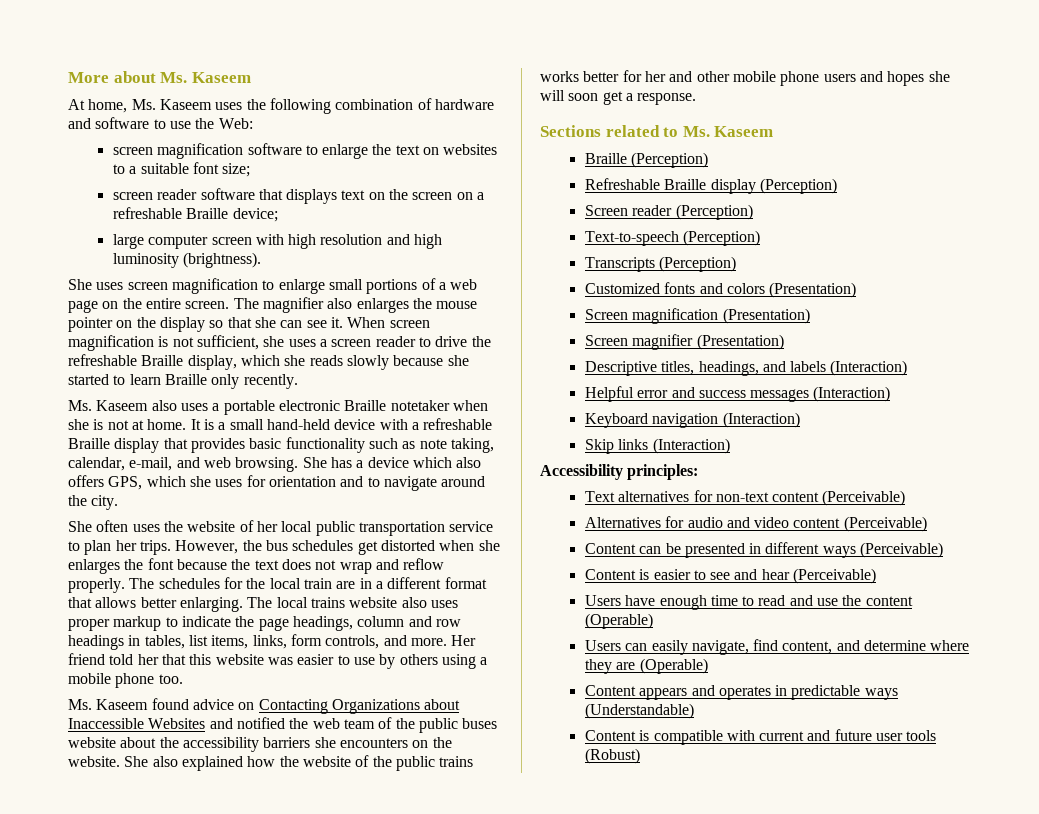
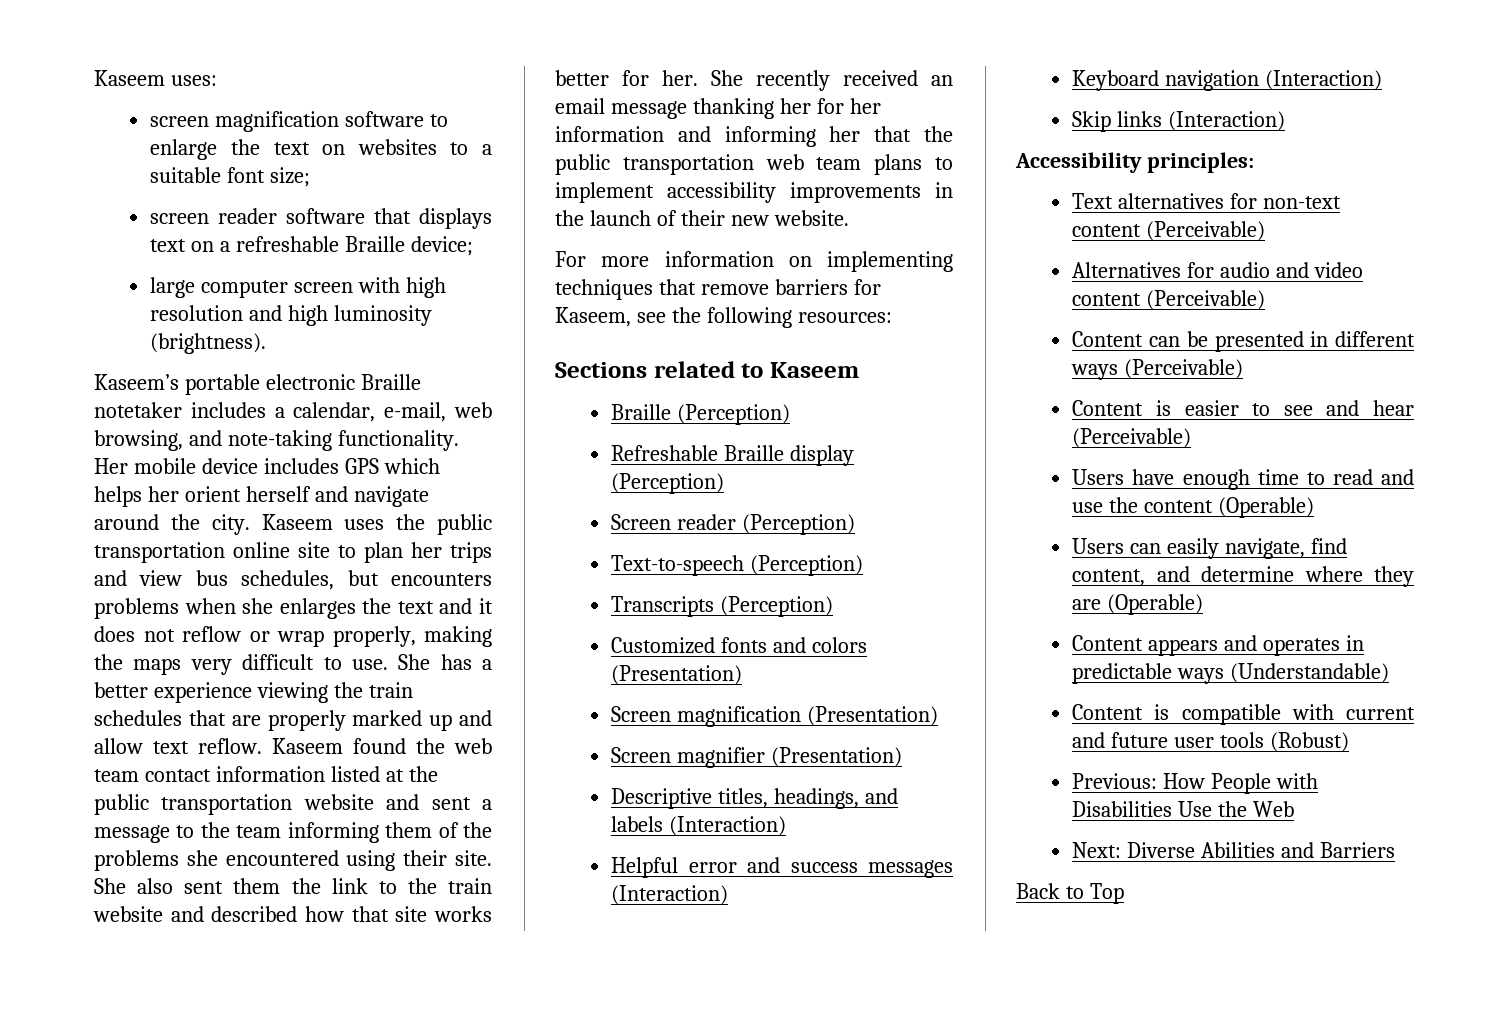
[68,71,251,83] [68,98,494,114] [68,117,253,129] More about Ms. Kaseem // At home, Ms. Kaseem uses the following combination of hardware and software to use the Web: -> [94,70,217,86] Kaseem uses:
[389,189,473,200] the screen on -> (215, 246) none
[68,278,478,294] [68,297,478,313] [68,317,430,332] [68,335,491,351] [68,354,469,370] [68,374,298,389] [68,400,488,415] [68,418,493,430] [68,437,494,453] [68,457,482,472] [68,475,486,491] [68,495,119,510] [68,520,494,536] [68,540,500,555] [68,558,445,574] [68,577,487,593] [68,597,458,612] [68,616,461,631] [68,634,477,650] [68,653,488,669] [68,673,183,688] [68,698,461,714] [68,717,498,733] [68,737,452,752] [68,755,474,771] [540,70,950,86] [540,90,697,105] She uses screen magnification to enlarge small portions of a web page on the entire screen. The magnifier also enlarges the mouse pointer on the display so that she can see it. When screen magnification is not sufficient, she uses a screen reader to drive the refreshable Braille display, which she reads slowly because she started to learn Braille only recently. // Ms. Kaseem also uses a portable electronic Braille notetaker when she is not at home. It is a small hand-held device with a refreshable Braille display that provides basic functionality such as note taking, calendar, e-mail, and web browsing. She has a device which also offers GPS, which she uses for orientation and to navigate around the city. // She often uses the website of her local public transportation service to plan her trips. However, the bus schedules get distorted when she enlarges the font because the text does not wrap and reflow properly. The schedules for the local train are in a different format that allows better enlarging. The local trains website also uses proper markup to indicate the page headings, column and row headings in tables, list items, links, form controls, and more. Her friend told her that this website was easier to use by others using a mobile phone too. // Ms. Kaseem found advice on Contacting Organizations about Inaccessible Websites and notified the web team of the public buses website about the accessibility barriers she encounters on the website. She also explained how the website of the public trains works better for her and other mobile phone users and hopes she will soon get a response. -> [94,374,421,395] [94,402,493,422] [94,430,459,451] [94,458,440,474] [94,486,429,507] [94,514,492,535] [94,542,492,563] [94,570,492,590] [94,598,493,619] [94,626,492,647] [94,654,492,675] [94,682,413,703] [94,710,492,731] [94,738,492,754] [94,766,438,782] [94,794,492,815] [94,822,493,843] [94,850,492,871] [94,878,492,894] [93,906,493,922] [555,70,953,91] [555,98,881,119] [555,126,953,147] [555,154,953,175] [555,182,953,203] [555,210,849,226] [555,251,953,272] [555,279,881,300] [555,307,892,328] Kaseem’s portable electronic Braille notetaker includes a calendar, e-mail, web browsing, and note-taking functionality. Her mobile device includes GPS which helps her orient herself and navigate around the city. Kaseem uses the public transportation online site to plan her trips and view bus schedules, but encounters problems when she enlarges the text and it does not reflow or wrap properly, making the maps very difficult to use. She has a better experience viewing the train schedules that are properly marked up and allow text reflow. Kaseem found the web team contact information listed at the public transportation website and sent a message to the team informing them of the problems she encountered using their site. She also sent them the link to the train website and described how that site works better for her. She recently received an email message thanking her for her information and informing her that the public transportation web team plans to implement accessibility improvements in the launch of their new website. // For more information on implementing techniques that remove barriers for Kaseem, see the following resources:
[682,126,710,137] Ms. -> (764, 370) none
(640, 756) none -> [1072,773,1319,794] [1072,801,1295,817] [1072,842,1396,858] [1016,883,1124,904] // Previous: How People with Disabilities Use the Web // Next: Diverse Abilities and Barriers // Back to Top

